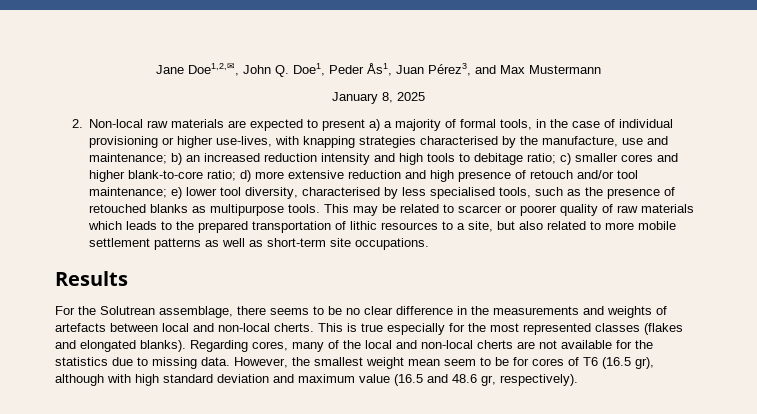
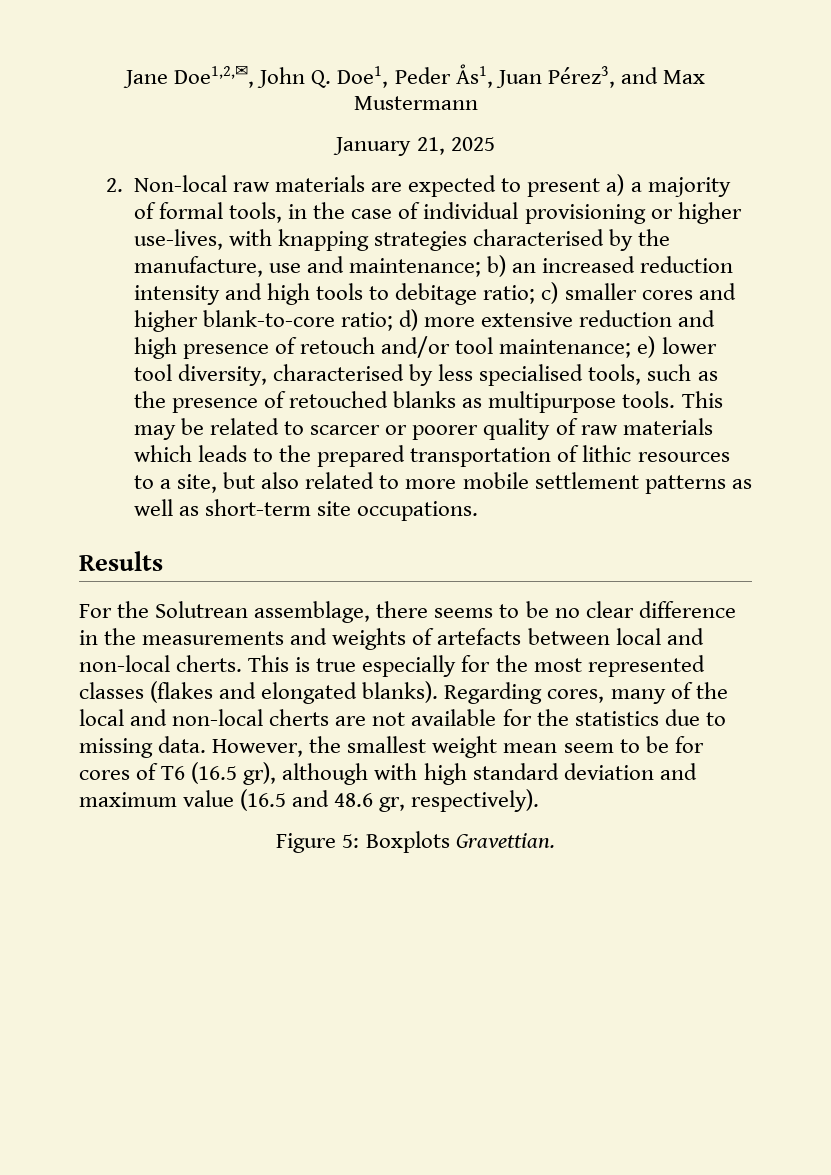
[382,92,393,103] 8, -> [416,137,445,155] 21,
(578, 380) none -> [276,831,555,853] // Figure 5: Boxplots Gravettian.

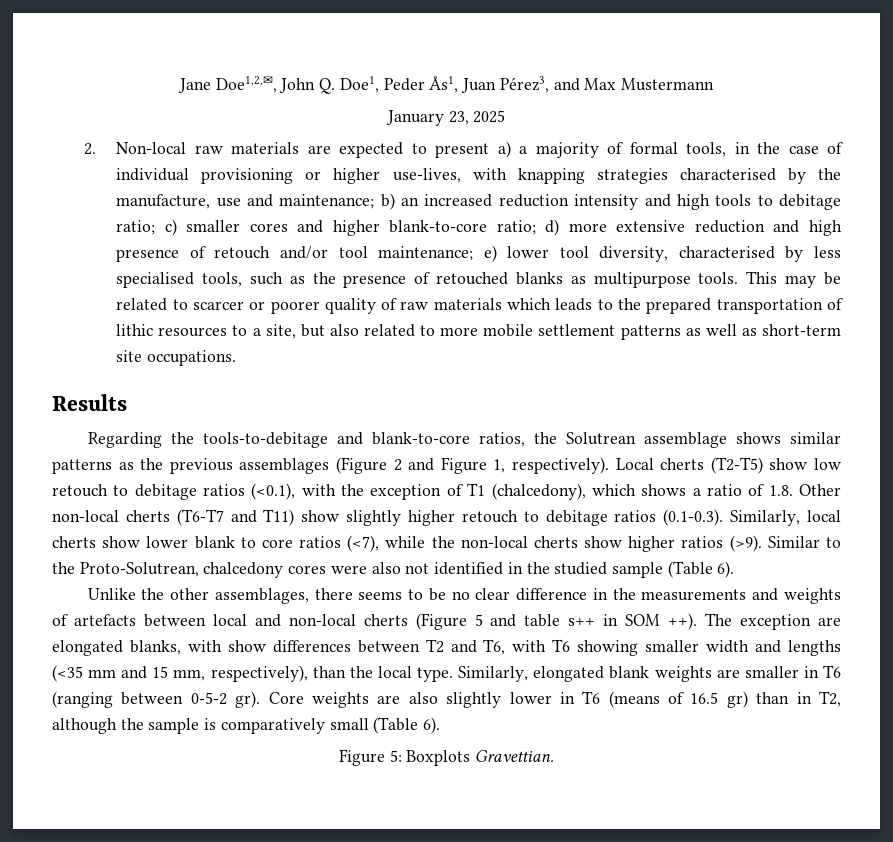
[416,137,445,155] 21, -> [448,111,469,125] 23,
[79,601,371,623] For the Solutrean assemblage, -> [87,432,842,448] [52,457,842,474] [52,483,842,500] [52,509,841,526] [52,535,841,552] [52,561,735,578] [87,588,309,604] Regarding the tools-to-debitage and blank-to-core ratios, the Solutrean assemblage shows similar patterns as the previous assemblages (Figure 2 and Figure 1, respectively). Local cherts (T2-T5) show low retouch to debitage ratios (<0.1), with the exception of T1 (chalcedony), which shows a ratio of 1.8. Other non-local cherts (T6-T7 and T11) show slightly higher retouch to debitage ratios (0.1-0.3). Similarly, local cherts show lower blank to core ratios (<7), while the non-local cherts show higher ratios (>9). Similar to the Proto-Solutrean, chalcedony cores were also not identified in the studied sample (Table 6). // Unlike the other assemblages,
[176,655,705,677] [79,681,728,704] [79,709,726,726] [79,736,704,758] [79,762,697,785] [79,789,540,812] cherts. This is true especially for the most represented classes (flakes and elongated blanks). Regarding cores, many of the local and non-local cherts are not available for the statistics due to missing data. However, the smallest weight mean seem to be for cores of T6 (16.5 gr), although with high standard deviation and maximum value (16.5 and 48.6 gr, respectively). -> [363,613,842,630] [52,639,841,656] [52,665,841,682] [52,691,842,708] [52,717,441,734] cherts (Figure 5 and table s++ in SOM ++). The exception are elongated blanks, with show differences between T2 and T6, with T6 showing smaller width and lengths (<35 mm and 15 mm, respectively), than the local type. Similarly, elongated blank weights are smaller in T6 (ranging between 0-5-2 gr). Core weights are also slightly lower in T6 (means of 16.5 gr) than in T2, although the sample is comparatively small (Table 6).

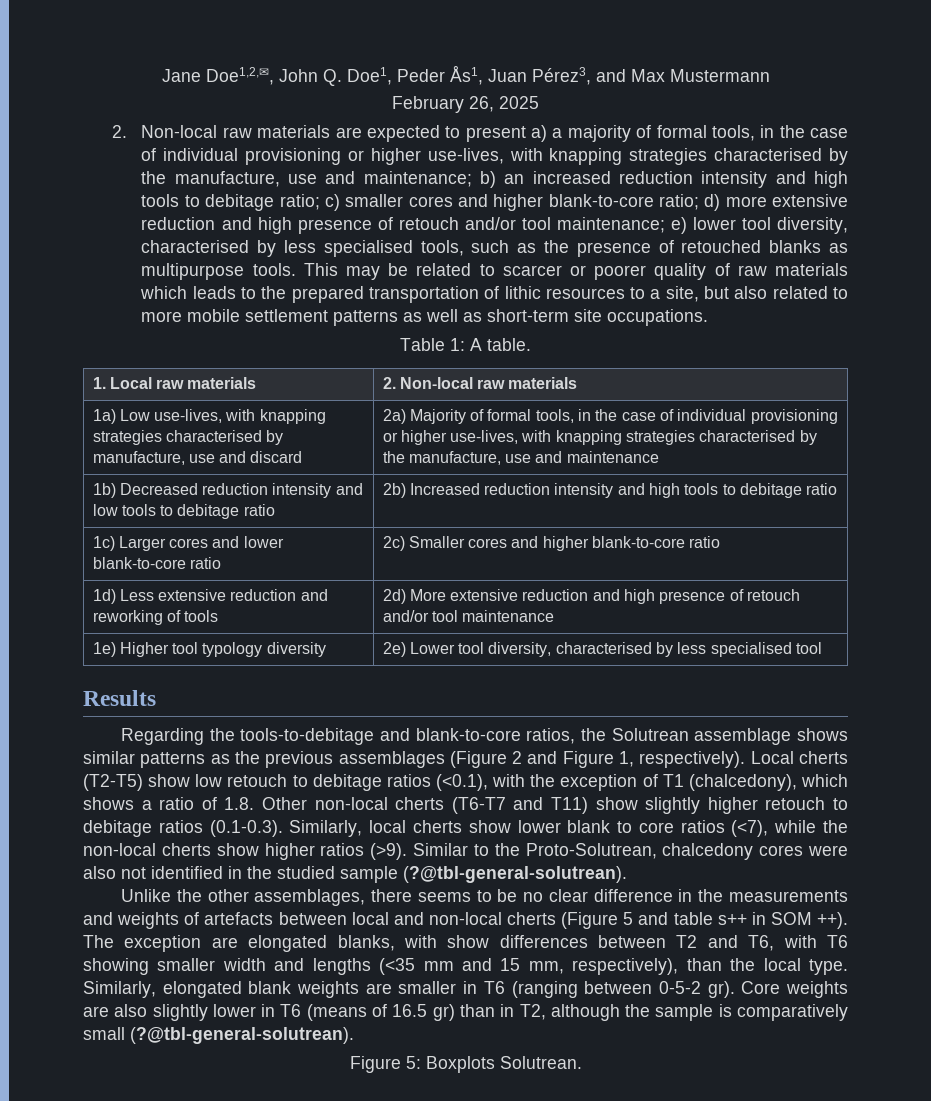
[385,110,469,126] January 23, -> [392,96,494,113] February 26,
(236, 358) none -> [400,338,531,351] [92,377,257,389] [382,377,578,389] [92,409,326,424] [92,430,284,445] [92,451,303,465] [382,409,838,424] [382,430,817,445] [382,451,659,465] [92,483,363,498] [92,504,275,519] [382,483,838,498] [92,536,284,551] [92,557,221,569] [382,536,721,551] [92,589,328,604] [92,610,219,625] [382,589,801,604] [382,610,555,622] [92,642,326,657] [382,642,823,657] // Table 1: A table. // 1. Local raw materials | 2. Non-local raw materials // 1a) Low use-lives, with knapping strategies characterised by manufacture, use and discard | 2a) Majority of formal tools, in the case of individual provisioning or higher use-lives, with knapping strategies characterised by the manufacture, use and maintenance // 1b) Decreased reduction intensity and low tools to debitage ratio | 2b) Increased reduction intensity and high tools to debitage ratio // 1c) Larger cores and lower blank-to-core ratio | 2c) Smaller cores and higher blank-to-core ratio // 1d) Less extensive reduction and reworking of tools | 2d) More extensive reduction and high presence of retouch and/or tool maintenance // 1e) Higher tool typology diversity | 2e) Lower tool diversity, characterised by less specialised tool
[667,561,735,578] (Table 6). -> [403,866,627,883] (?@tbl-general-solutrean).
[373,717,441,734] (Table 6). -> [130,1027,354,1044] (?@tbl-general-solutrean).
[475,750,555,762] Gravettian. -> [499,1056,582,1069] Solutrean.

